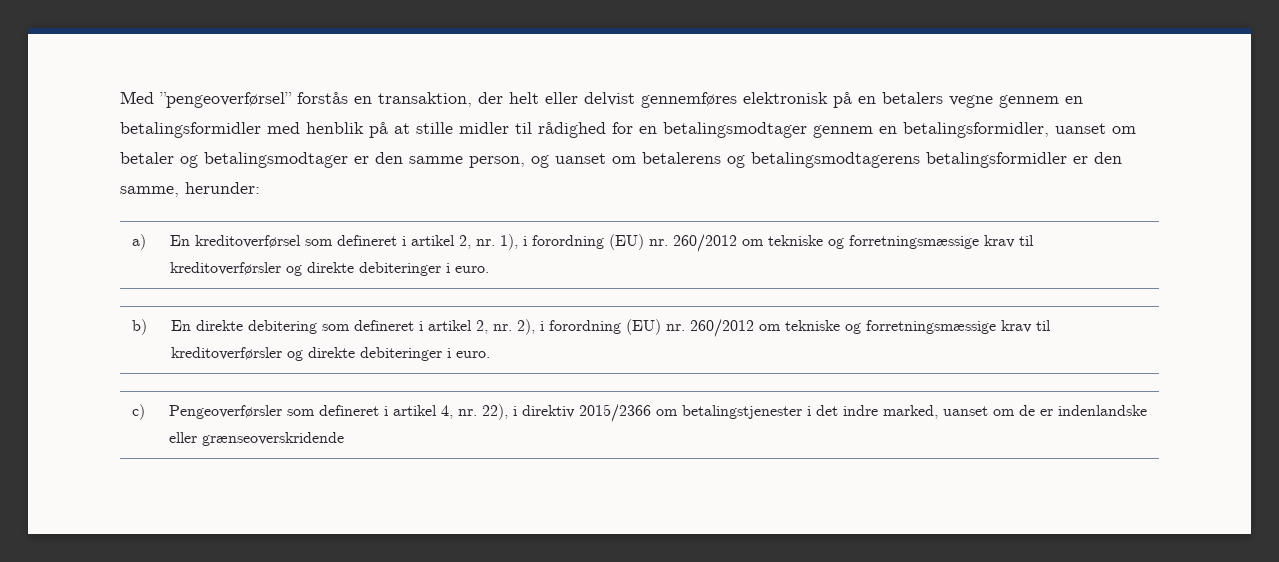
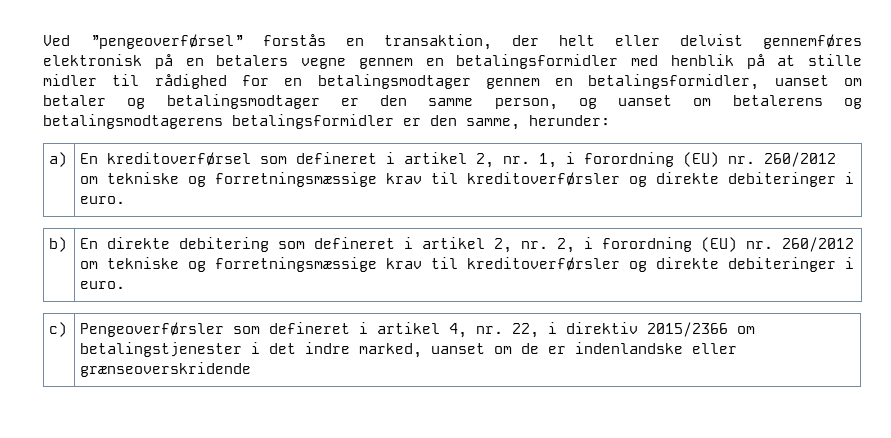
[120,91,154,104] Med -> [43,35,70,46] Ved
[499,234,518,250] 1), -> [539,153,558,168] 1,
[516,319,535,335] 2), -> [557,238,576,253] 2,
[481,404,508,420] 22), -> [512,323,540,338] 22,

